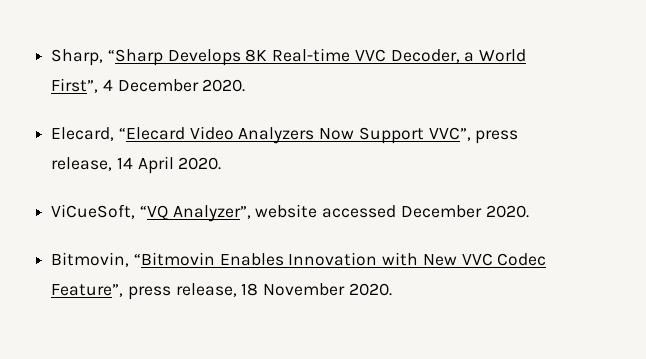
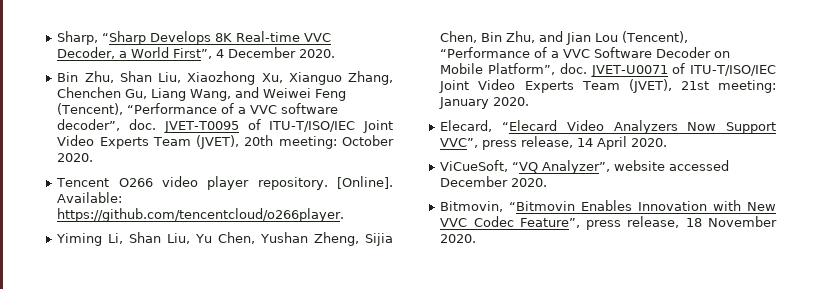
(246, 85) none -> [57,71,393,85] [57,87,347,101] [57,103,339,115] [57,119,393,133] [57,135,394,149] [57,153,94,162] [56,176,393,190] [57,192,123,203] [57,208,345,222] [56,232,393,246] [440,31,689,45] [440,47,731,58] [440,63,777,77] [439,79,776,93] [439,97,530,109] // Bin Zhu, Shan Liu, Xiaozhong Xu, Xianguo Zhang, Chenchen Gu, Liang Wang, and Weiwei Feng (Tencent), “Performance of a VVC software decoder”, doc. JVET-T0095 of ITU-T/ISO/IEC Joint Video Experts Team (JVET), 20th meeting: October 2020. // Tencent O266 video player repository. [Online]. Available: https://github.com/tencentcloud/o266player. // Yiming Li, Shan Liu, Yu Chen, Yushan Zheng, Sijia Chen, Bin Zhu, and Jian Lou (Tencent), “Performance of a VVC Software Decoder on Mobile Platform”, doc. JVET-U0071 of ITU-T/ISO/IEC Joint Video Experts Team (JVET), 21st meeting: January 2020.

